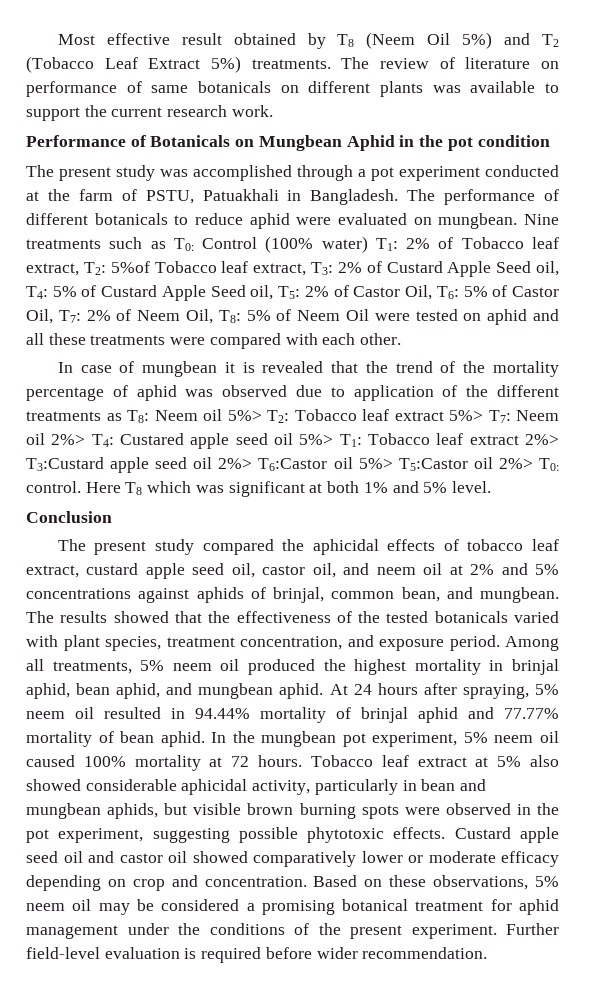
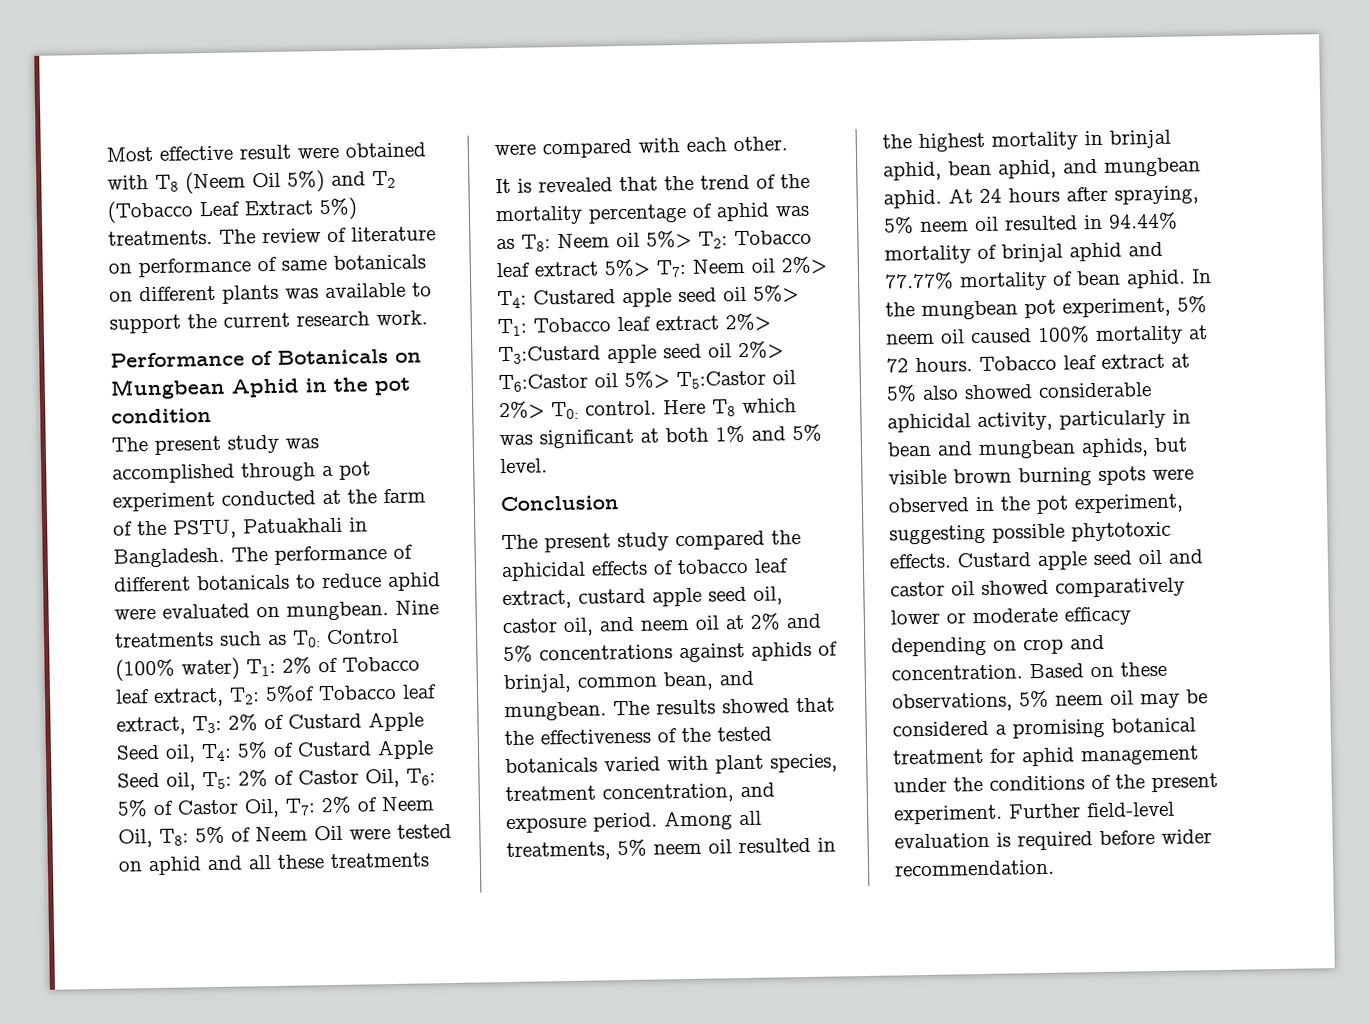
[233,33,326,49] obtained by -> [297,142,426,159] [107,175,149,190] were obtained with
(137, 195) none -> [137,520,167,536] the
[57,361,235,377] In case of mungbean it -> [495,178,511,194] It
[222,385,560,401] [26,411,101,421] observed due to application of the different treatments -> (810, 211) none
[247,659,315,675] produced -> [738,837,836,854] resulted in

